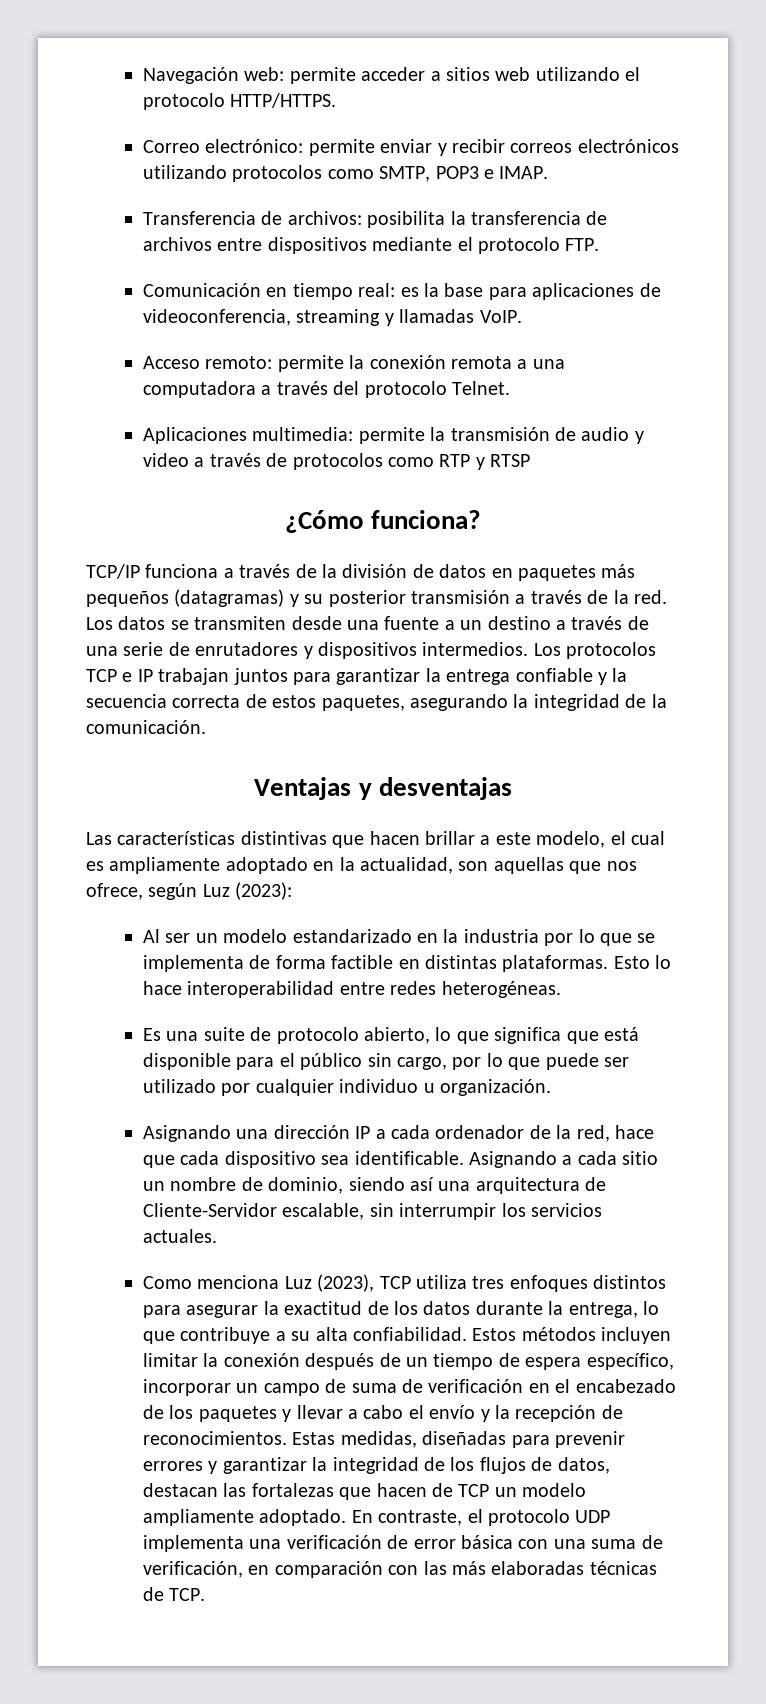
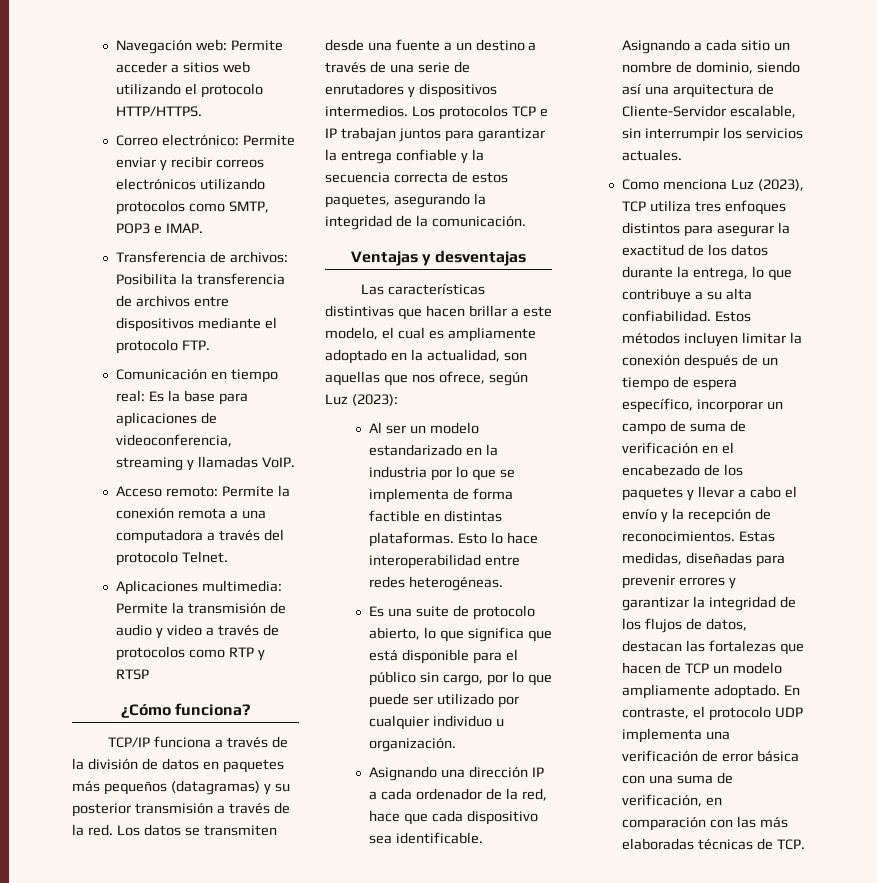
[289,67,356,84] permite -> [230,40,283,51] Permite
[308,139,375,156] permite -> [242,135,295,146] Permite
[367,211,446,228] posibilita -> [116,273,178,285] Posibilita
[400,287,419,297] es -> [148,391,164,402] Es
[277,355,344,372] permite -> [221,486,274,497] Permite
[358,427,425,444] permite -> [116,603,169,614] Permite

